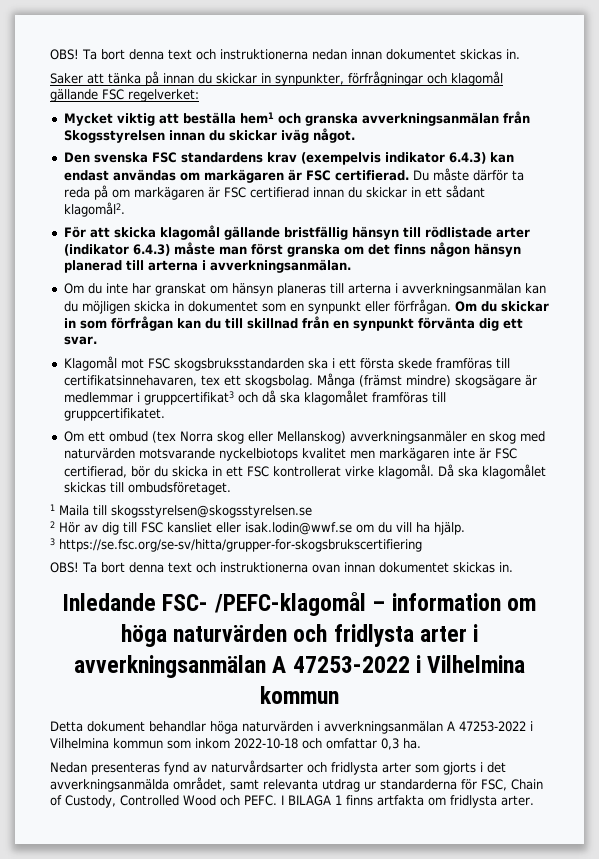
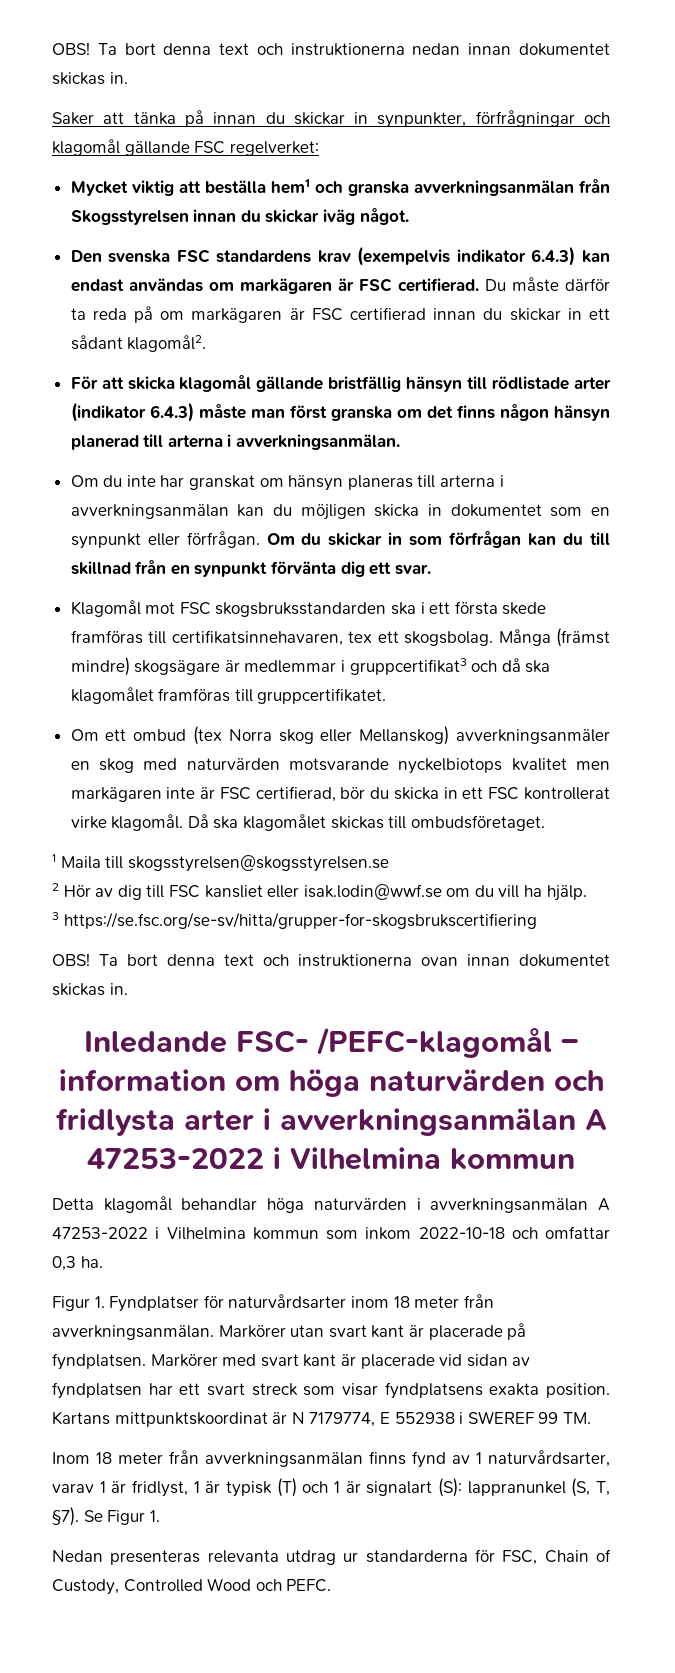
[87,721,145,732] dokument -> [103,1196,172,1213] klagomål
[50,760,506,775] [50,777,259,792] Nedan presenteras fynd av naturvårdsarter och fridlysta arter som gjorts i det avverkningsanmälda området, samt -> [52,1294,494,1312] [52,1323,527,1340] [52,1353,531,1370] [52,1382,610,1399] [52,1411,591,1427] [52,1450,610,1468] [52,1478,610,1497] [52,1507,160,1526] [52,1550,201,1565] Figur 1. Fyndplatser för naturvårdsarter inom 18 meter från avverkningsanmälan. Markörer utan svart kant är placerade på fyndplatsen. Markörer med svart kant är placerade vid sidan av fyndplatsen har ett svart streck som visar fyndplatsens exakta position. Kartans mittpunktskoordinat är N 7179774, E 552938 i SWEREF 99 TM. // Inom 18 meter från avverkningsanmälan finns fynd av 1 naturvårdsarter, varav 1 är fridlyst, 1 är typisk (T) och 1 är signalart (S): lappranunkel (S, T, §7). Se Figur 1. // Nedan presenteras
[281,795,534,808] I BILAGA 1 finns artfakta om fridlysta arter. -> (332, 1585) none

